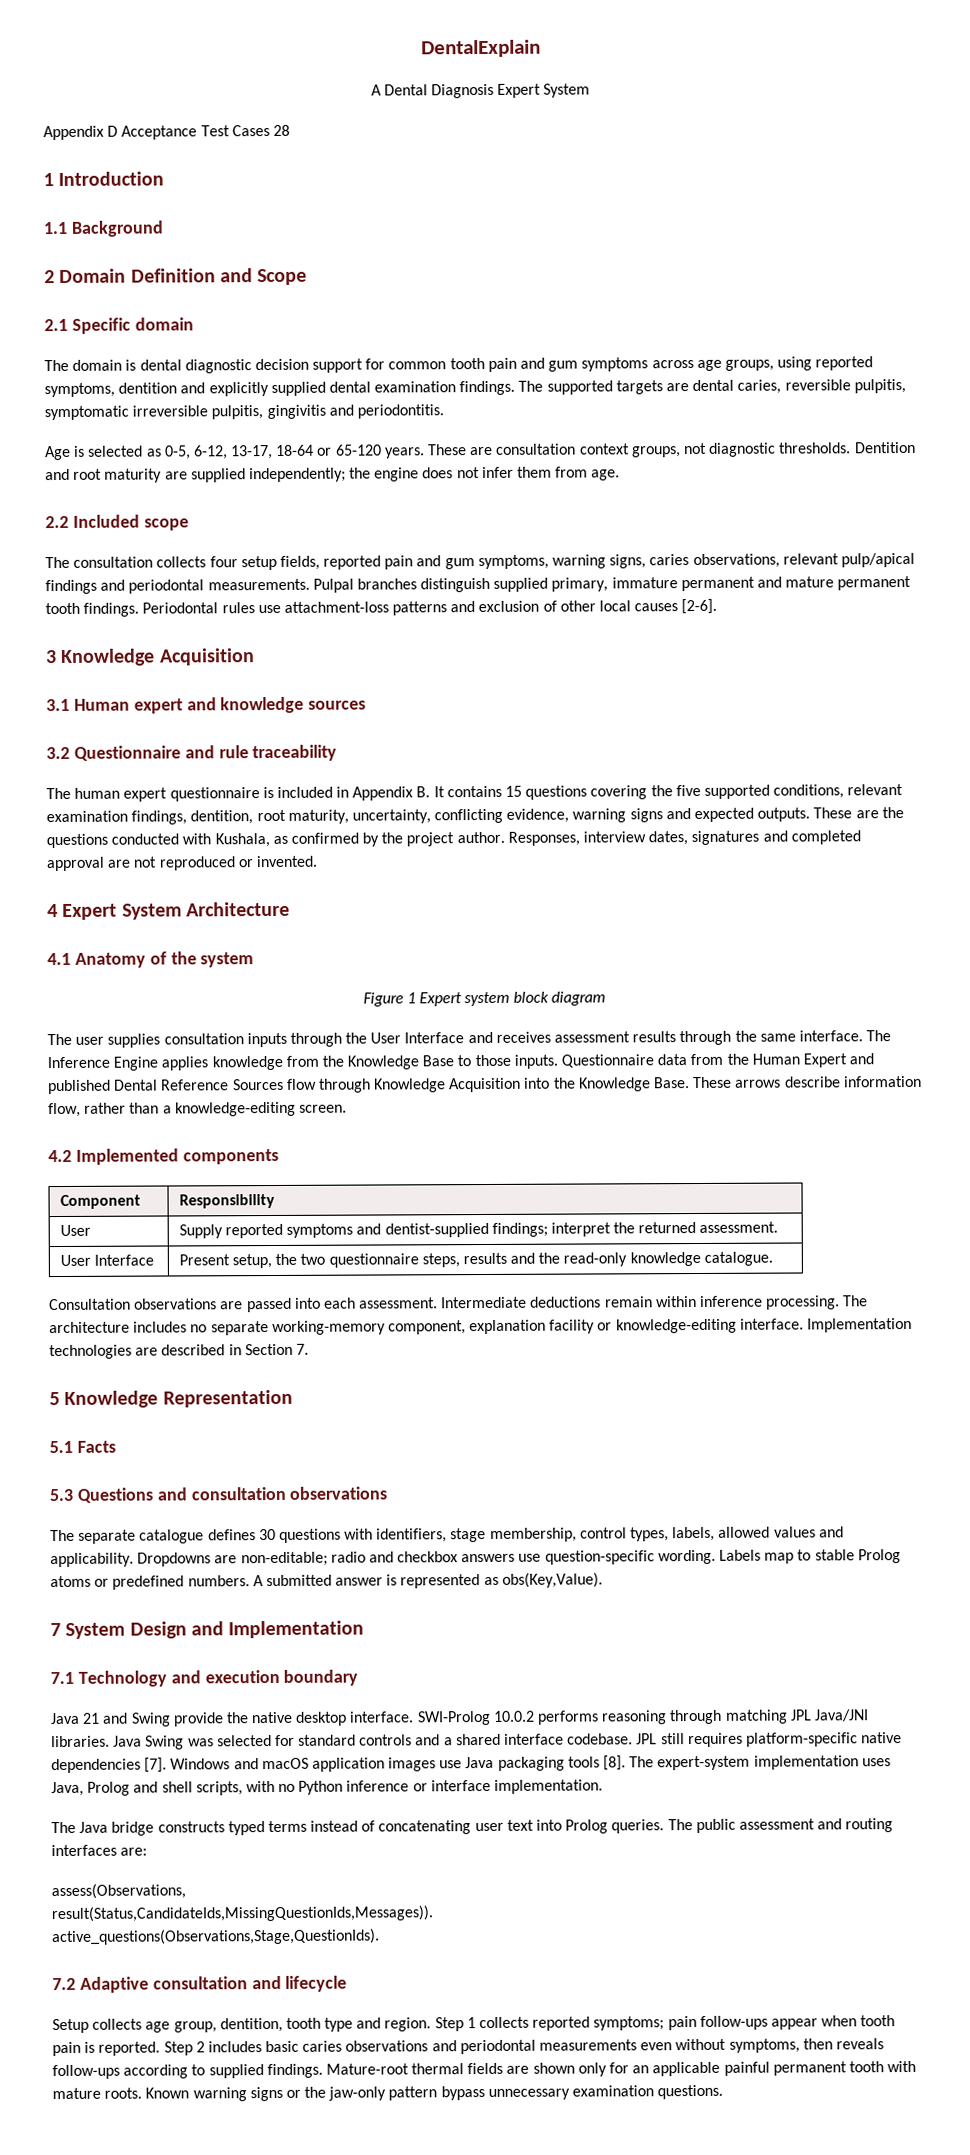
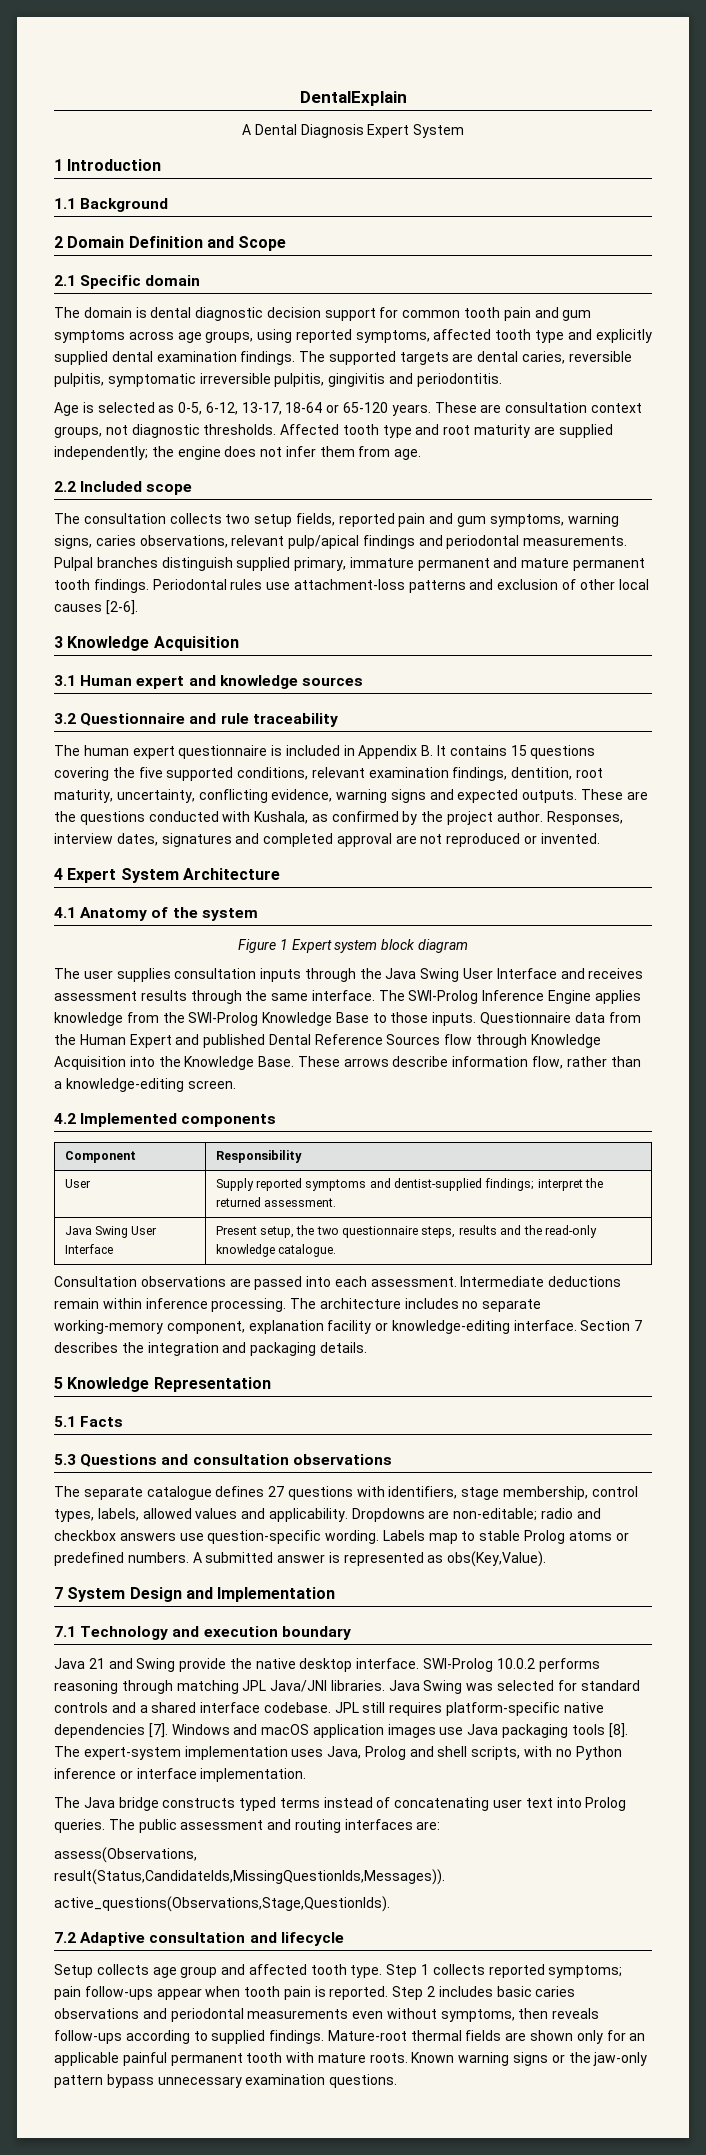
[43,124,290,141] // Appendix D Acceptance Test Cases 28 -> (465, 131) none
[118,382,178,394] dentition -> [433,329,565,343] affected tooth type
[854,441,916,454] Dentition -> [280,424,412,438] Affected tooth type
[209,556,238,568] four -> [225,514,251,524] two
(368, 1038) none -> [385,968,460,982] Java Swing
(892, 1036) none -> [408,990,479,1004] SWI-Prolog
(344, 1061) none -> [188,1012,259,1026] SWI-Prolog
(779, 1227) none -> [64,1226,128,1238] Java Swing
[807,1317,913,1333] [49,1343,309,1360] Implementation technologies are described in Section 7. -> [580,1320,643,1331] [54,1342,367,1356] Section 7 describes the integration and packaging details.
[258,1528,276,1541] 30 -> [268,1486,285,1497] 27
[173,2017,432,2033] group, dentition, tooth type and region. -> [180,1964,383,1978] group and affected tooth type.

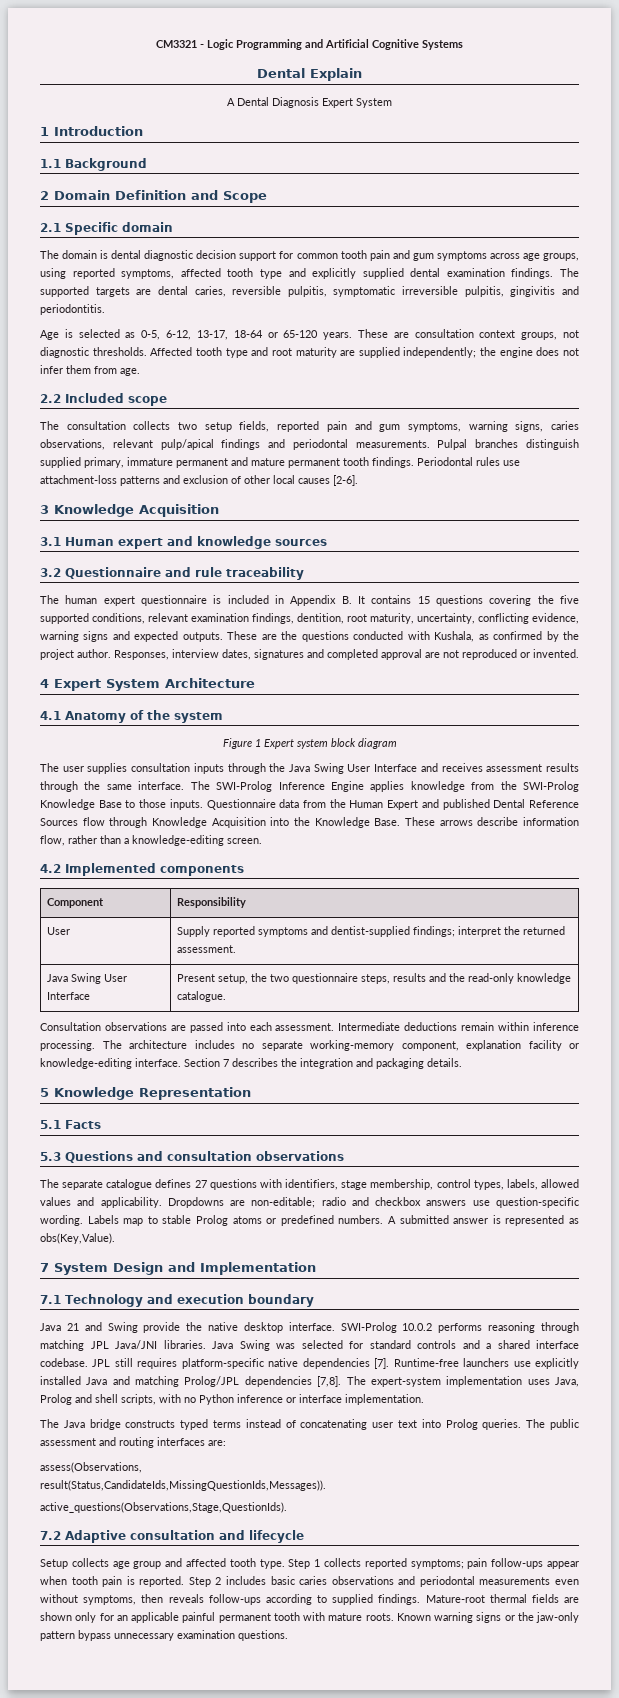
[299,91,407,106] DentalExplain -> [156,39,463,50] [257,68,362,81] CM3321 - Logic Programming and Artificial Cognitive Systems // Dental Explain
[171,1723,628,1738] Windows and macOS application images use Java packaging tools [8]. -> [393,1358,579,1369] [40,1376,342,1387] Runtime-free launchers use explicitly installed Java and matching Prolog/JPL dependencies [7,8].

